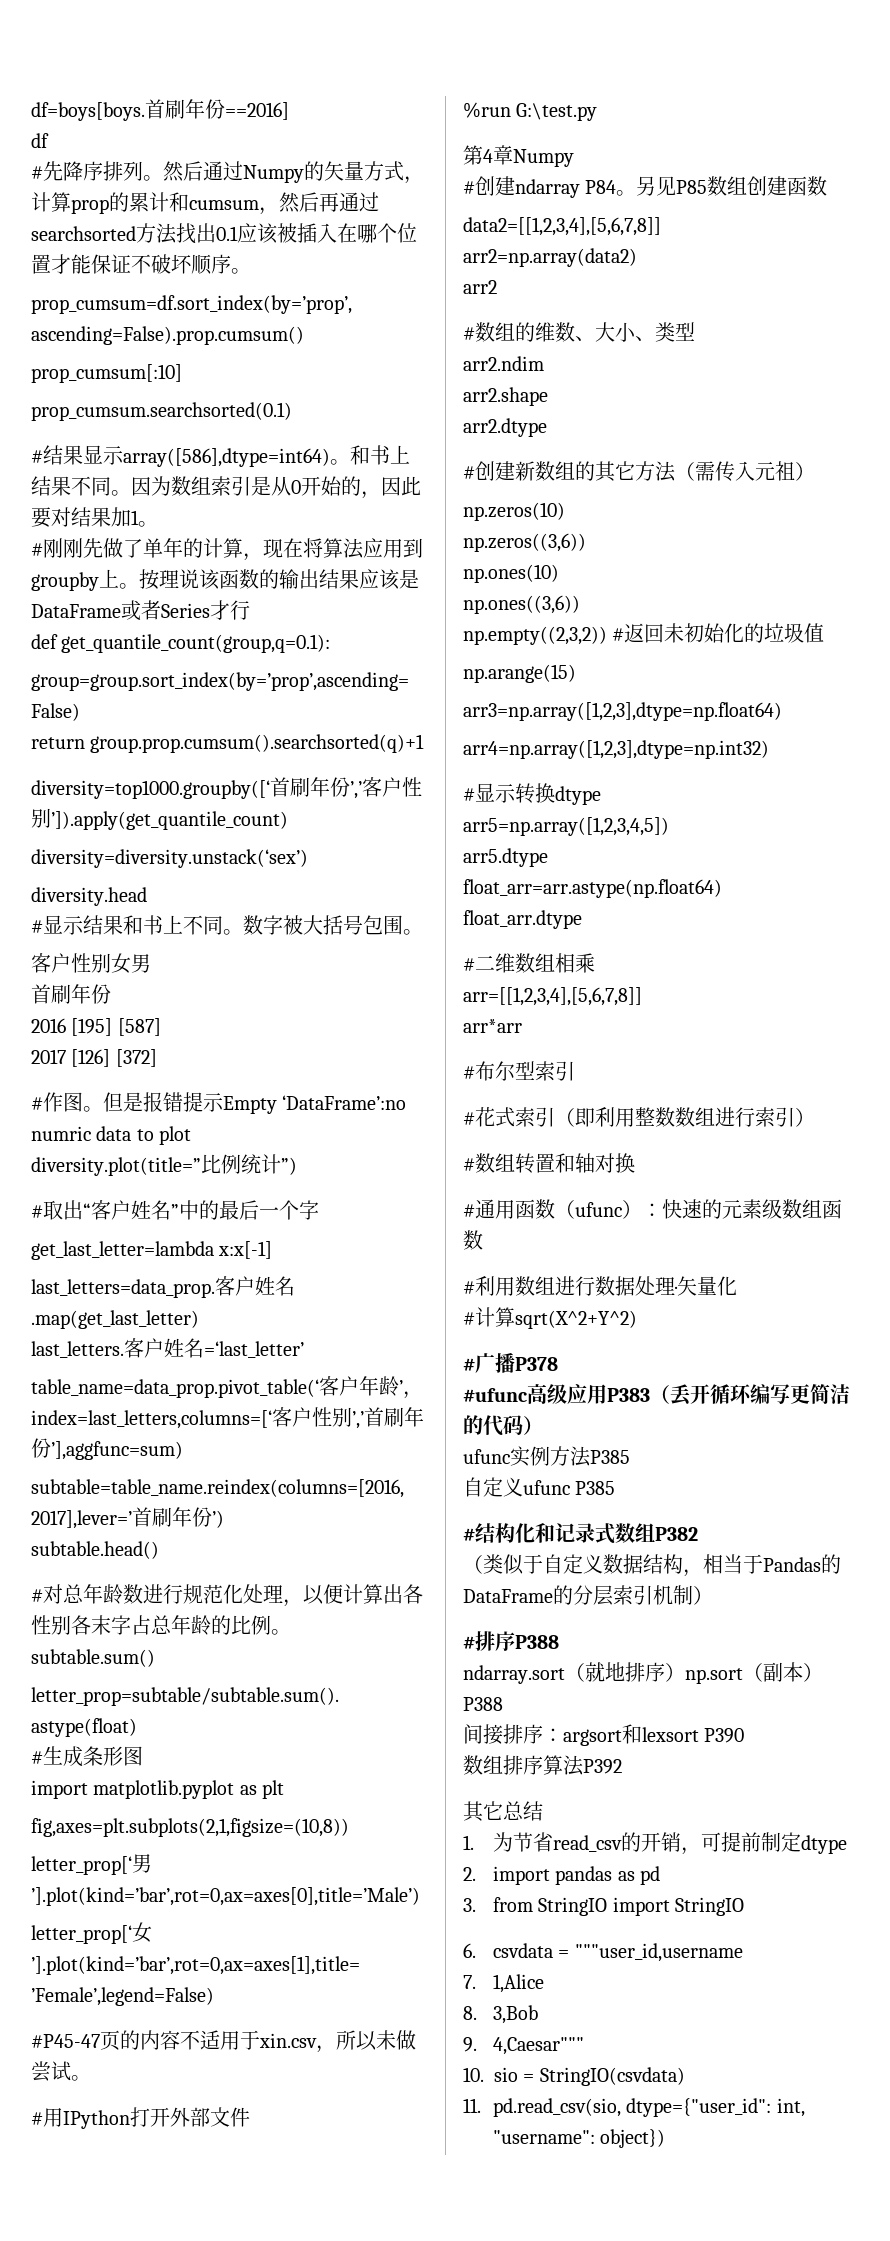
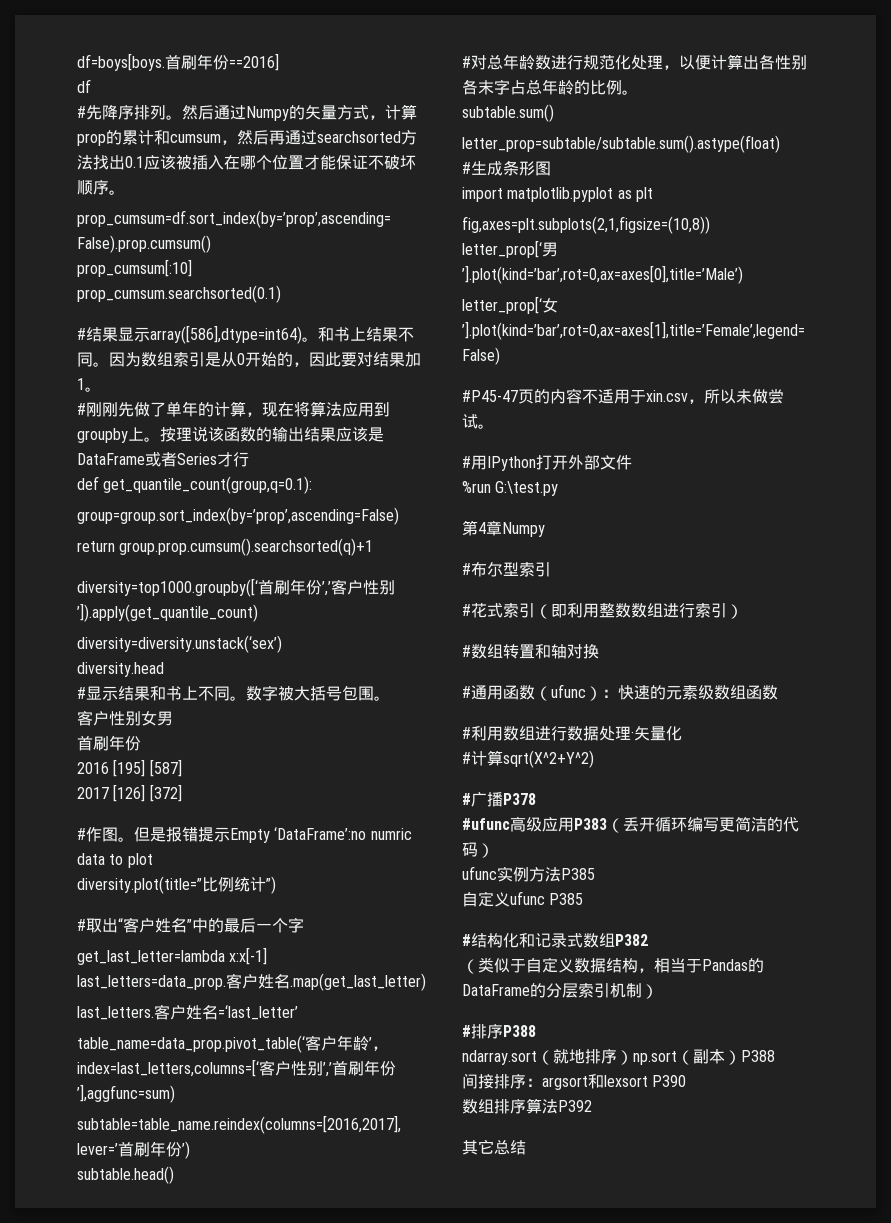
[463,176,828,198] [463,217,661,236] [463,248,637,267] [463,280,497,294] [463,322,695,342] [463,356,544,371] [463,387,548,406] [463,418,547,437] [463,461,815,482] [463,502,565,521] [463,533,586,552] [463,564,559,583] [463,595,580,614] [463,623,825,645] [463,664,576,683] [463,702,782,721] [463,740,769,759] [463,783,601,805] [463,817,669,836] [463,848,548,867] [463,879,722,898] [463,910,582,929] [463,953,595,973] [463,987,642,1006] [463,1019,522,1033] // #创建ndarray P84。另见P85数组创建函数 // data2=[[1,2,3,4],[5,6,7,8]] // arr2=np.array(data2) // arr2 // #数组的维数、大小、类型 // arr2.ndim // arr2.shape // arr2.dtype // #创建新数组的其它方法（需传入元祖） // np.zeros(10) // np.zeros((3,6)) // np.ones(10) // np.ones((3,6)) // np.empty((2,3,2)) #返回未初始化的垃圾值 // np.arange(15) // arr3=np.array([1,2,3],dtype=np.float64) // arr4=np.array([1,2,3],dtype=np.int32) // #显示转换dtype // arr5=np.array([1,2,3,4,5]) // arr5.dtype // float_arr=arr.astype(np.float64) // float_arr.dtype // #二维数组相乘 // arr=[[1,2,3,4],[5,6,7,8]] // arr*arr -> (545, 529) none
[463,1832,847,1855] [463,1866,660,1885] [463,1897,744,1916] [463,1943,743,1962] [463,1974,544,1993] [463,2005,538,2024] [463,2037,584,2055] [463,2067,685,2086] [463,2098,805,2117] [492,2129,666,2148] // 1.为节省read_csv的开销，可提前制定dtype // 2. import pandas as pd // 3. from StringIO import StringIO // 6. csvdata = """user_id,username // 7. 1,Alice // 8. 3,Bob // 9. 4,Caesar""" // 10. sio = StringIO(csvdata) // 11. pd.read_csv(sio, dtype={"user_id": int, "username": object}) -> (526, 1147) none

